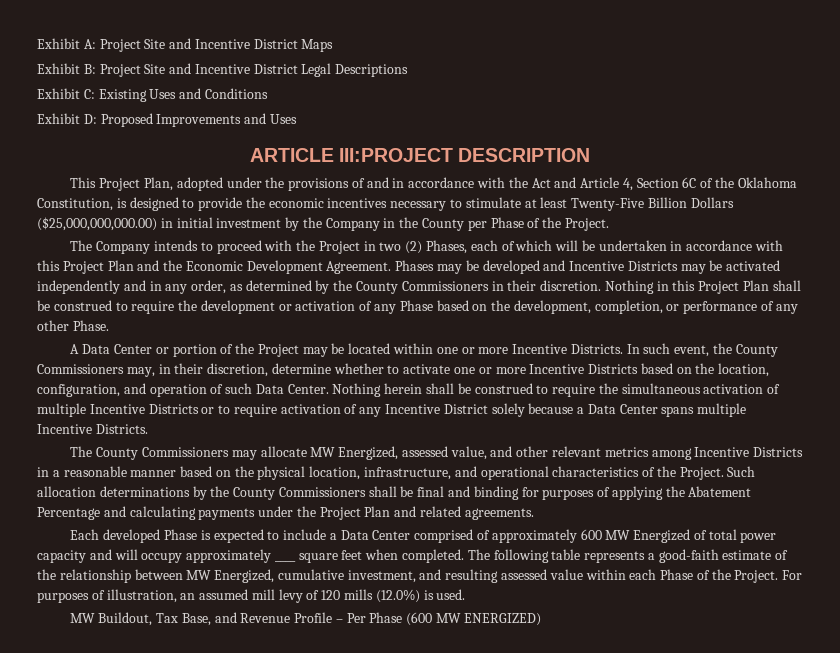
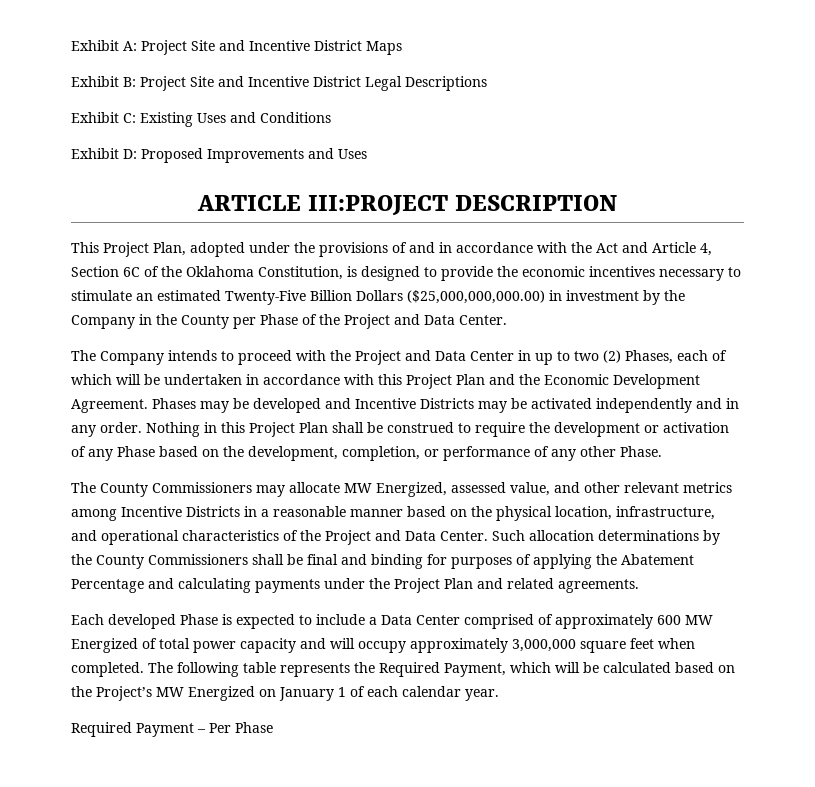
[524,197,568,208] at least -> [136,290,221,301] an estimated
[176,217,213,228] initial -> (562, 295) none
[564,218,609,231] Project. -> [344,314,507,329] Project and Data Center.
[363,241,376,251] in -> [405,350,570,365] and Data Center in up to
[191,280,602,294] order, as determined by the County Commissioners in their discretion. -> [100,422,142,433] order.
[70,343,778,357] [37,363,770,377] [37,383,781,397] [37,403,747,417] [37,424,148,434] // A Data Center or portion of the Project may be located within one or more Incentive Districts. In such event, the County Commissioners may, in their discretion, determine whether to activate one or more Incentive Districts based on the location, configuration, and operation of such Data Center. Nothing herein shall be construed to require the simultaneous activation of multiple Incentive Districts or to require activation of any Incentive District solely because a Data Center spans multiple Incentive Districts. -> (662, 451) none
[679,467,724,480] Project. -> [325,530,488,545] Project and Data Center.
[274,560,296,562] ____ -> [512,639,576,652] 3,000,000
[647,549,789,563] [37,569,803,583] [37,589,466,603] [70,612,541,626] a good-faith estimate of the relationship between MW Energized, cumulative investment, and resulting assessed value within each Phase of the Project. For purposes of illustration, an assumed mill levy of 120 mills (12.0%) is used. // MW Buildout, Tax Base, and Revenue Profile – Per Phase (600 MW ENERGIZED) -> [354,662,735,677] [71,686,499,701] [71,722,273,737] the Required Payment, which will be calculated based on the Project’s MW Energized on January 1 of each calendar year. // Required Payment – Per Phase

